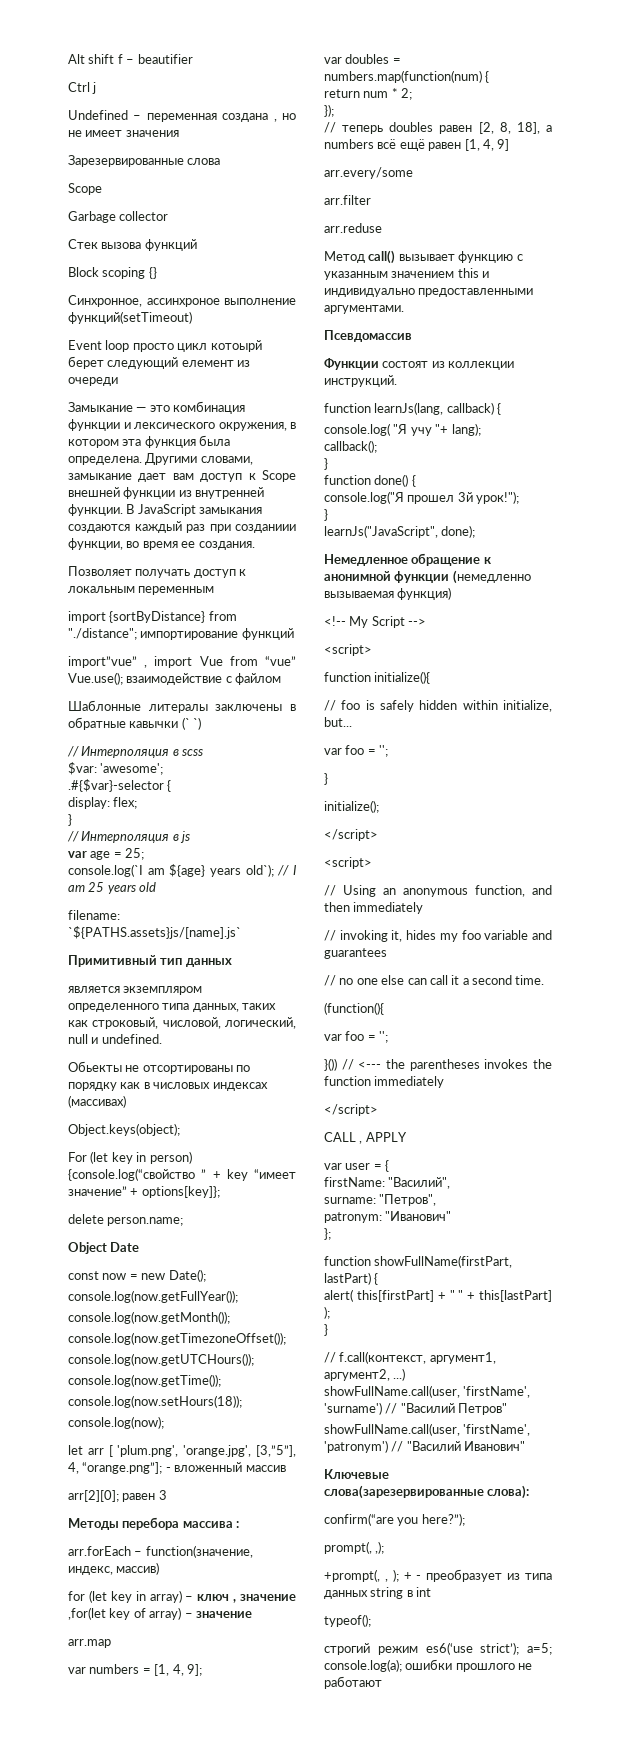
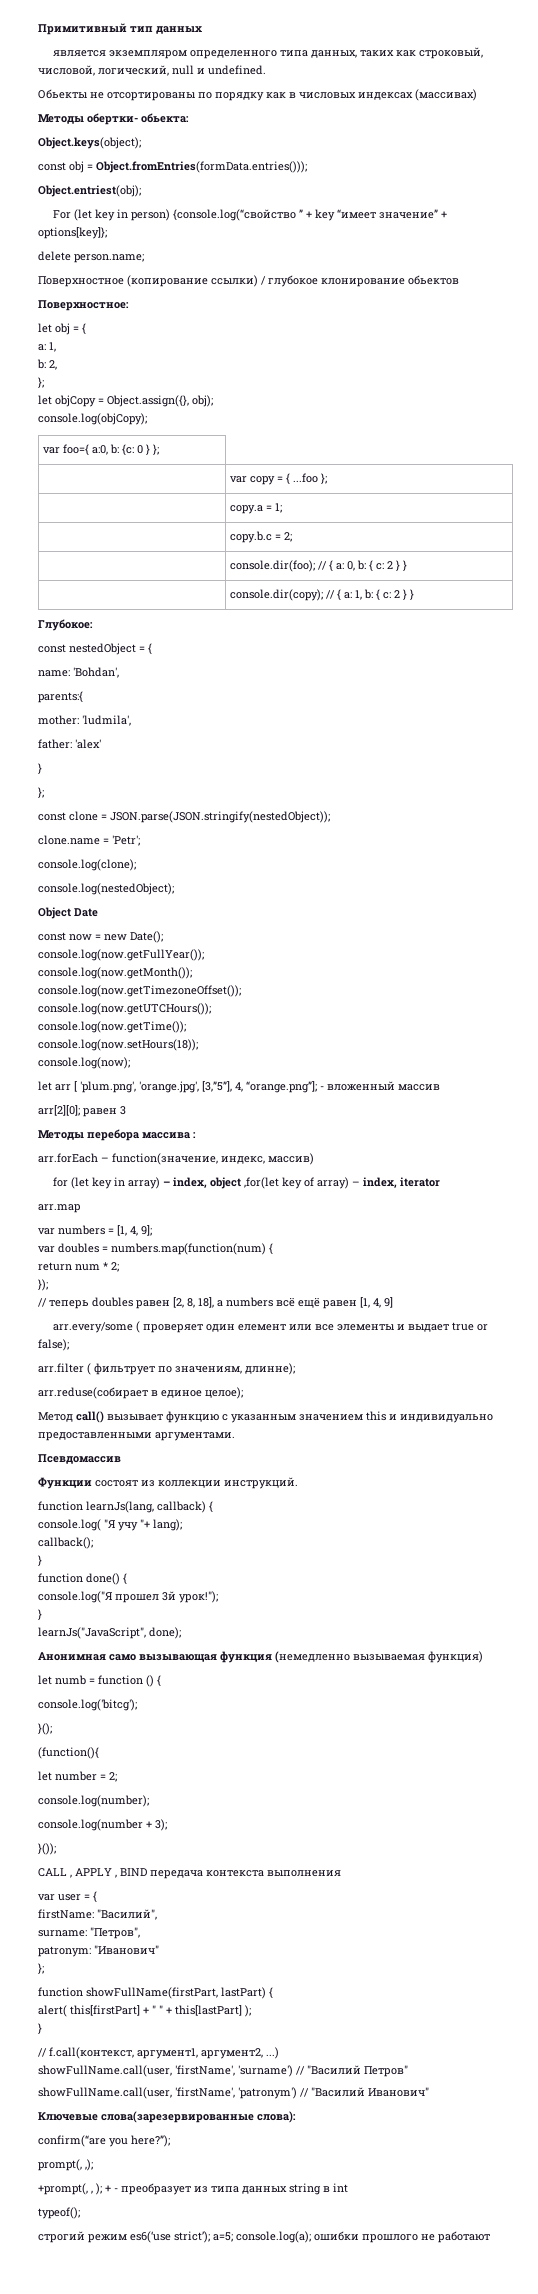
[68,54,193,64] [68,82,97,94] [68,110,296,122] [68,130,179,137] [68,155,221,167] [68,183,102,195] [68,211,169,223] [68,239,197,251] [68,267,157,279] [68,295,296,307] [68,311,192,324] [68,340,262,352] [68,356,251,369] [68,377,118,386] [68,401,246,414] [68,419,296,431] [68,435,231,448] [68,453,253,465] [68,470,296,482] [68,487,265,499] [68,504,263,516] [68,521,296,533] [68,538,255,550] [68,566,247,578] [68,586,215,595] [68,611,237,623] [68,628,294,640] [68,656,296,668] [68,672,282,685] [68,700,296,713] [68,717,202,730] [67,746,204,758] [68,762,164,775] [68,779,172,792] [68,797,138,809] [68,814,72,826] [67,831,191,843] [68,848,145,860] [68,864,296,877] [68,882,157,894] [68,910,120,920] [68,926,241,939] Alt shift f – beautifier // Ctrl j // Undefined – переменная создана , но не имеет значения // Зарезервированные слова // Scope // Garbage collector // Стек вызова функций // Block scoping {} // Синхронное, ассинхроное выполнение функций(setTimeout) // Event loop просто цикл котоырй берет следующий елемент из очереди // Замыкание — это комбинация функции и лексического окружения, в котором эта функция была определена. Другими словами, замыкание дает вам доступ к Scope внешней функции из внутренней функции. В JavaScript замыкания создаются каждый раз при созданиии функции, во время ее создания. // Позволяет получать доступ к локальным переменным // import {sortByDistance} from "./distance"; импортирование функций // import”vue” , import Vue from “vue” Vue.use(); взаимодействие с файлом // Шаблонные литералы заключены в обратные кавычки (` `) // // Интерполяция в scss // $var: 'awesome'; // .#{$var}-selector { // display: flex; // } // // Интерполяция в js // var age = 25; // console.log(`I am ${age} years old`); // I am 25 years old // filename: `${PATHS.assets}js/[name].js` // -> (38, 29) none
[68,1123,180,1136] Object.keys(object); -> [38,113,189,125] [38,137,141,149] [38,161,307,173] [38,185,141,197] Методы обертки- обьекта: // Object.keys(object); // const obj = Object.fromEntries(formData.entries())); // Object.entriest(obj);
(184, 1221) none -> [38,275,459,287] [38,300,129,311] [38,323,86,335] [38,342,56,352] [37,359,57,370] [38,377,44,388] [38,395,213,407] [38,413,147,425] [42,444,159,455] [229,473,327,485] [229,503,282,514] [229,531,292,543] [229,560,407,572] [229,589,414,601] [38,619,93,631] [38,643,152,655] [38,667,119,678] [38,691,83,703] [38,715,131,726] [38,739,101,749] [38,763,42,774] [38,787,44,798] [38,811,330,823] [38,835,140,846] [38,859,136,871] [38,883,174,895] // Поверхностное (копирование ссылки) / глубокое клонирование обьектов // Поверхностное: // let obj = { // a: 1, // b: 2, // }; // let objCopy = Object.assign({}, obj); // console.log(objCopy); // var foo={ a:0, b: {c: 0 } }; // | var copy = { ...foo }; // | copy.a = 1; // | copy.b.c = 2; // | console.dir(foo); // { a: 0, b: { c: 2 } } // | console.dir(copy); // { a: 1, b: { c: 2 } } // Глубокое: // const nestedObject = { // name: 'Bohdan', // parents:{ // mother: 'ludmila', // father: 'alex' // } // }; // const clone = JSON.parse(JSON.stringify(nestedObject)); // clone.name = 'Petr'; // console.log(clone); // console.log(nestedObject);
[197,1594,296,1603] ключ , значение -> [172,1177,241,1189] index, object
[195,1611,252,1618] значение -> [362,1177,440,1188] index, iterator
[324,195,371,205] [324,223,382,233] // arr.filter // arr.reduse -> [135,1321,488,1333] [38,1339,69,1351] [38,1363,295,1375] [38,1387,243,1399] ( проверяет один елемент или все элементы и выдает true or false); // arr.filter ( фильтрует по значениям, длинне); // arr.reduse(собирает в единое целое);
[324,553,491,566] [324,570,531,584] [324,587,452,600] [324,616,427,628] [324,644,372,656] [324,671,431,684] [324,700,552,712] [324,717,352,727] [324,745,389,757] [324,773,328,785] [324,800,379,813] [324,829,378,841] [324,857,372,869] [324,885,552,897] [324,902,424,914] [324,930,552,942] [324,948,387,959] [324,975,545,986] [324,1002,384,1015] [324,1031,389,1043] [324,1058,552,1071] [324,1076,445,1088] [324,1104,378,1116] [324,1132,407,1144] Немедленное обращение к анонимной функции (немедленно вызываемая функция) // <!-- My Script --> // <script> // function initialize(){ // // foo is safely hidden within initialize, but... // var foo = ''; // } // initialize(); // </script> // <script> // // Using an anonymous function, and then immediately // // invoking it, hides my foo variable and guarantees // // no one else can call it a second time. // (function(){ // var foo = ''; // }()) // <--- the parentheses invokes the function immediately // </script> // CALL , APPLY -> [38,1651,483,1663] [38,1675,161,1687] [38,1699,137,1711] [38,1723,52,1735] [38,1747,99,1759] [38,1771,117,1782] [38,1795,149,1807] [38,1819,167,1831] [38,1843,56,1855] [38,1868,341,1879] Анонимная само вызывающая функция (немедленно вызываемая функция) // let numb = function () { // console.log('bitcg'); // }(); // (function(){ // let number = 2; // console.log(number); // console.log(number + 3); // }()); // CALL , APPLY , BIND передача контекста выполнения

